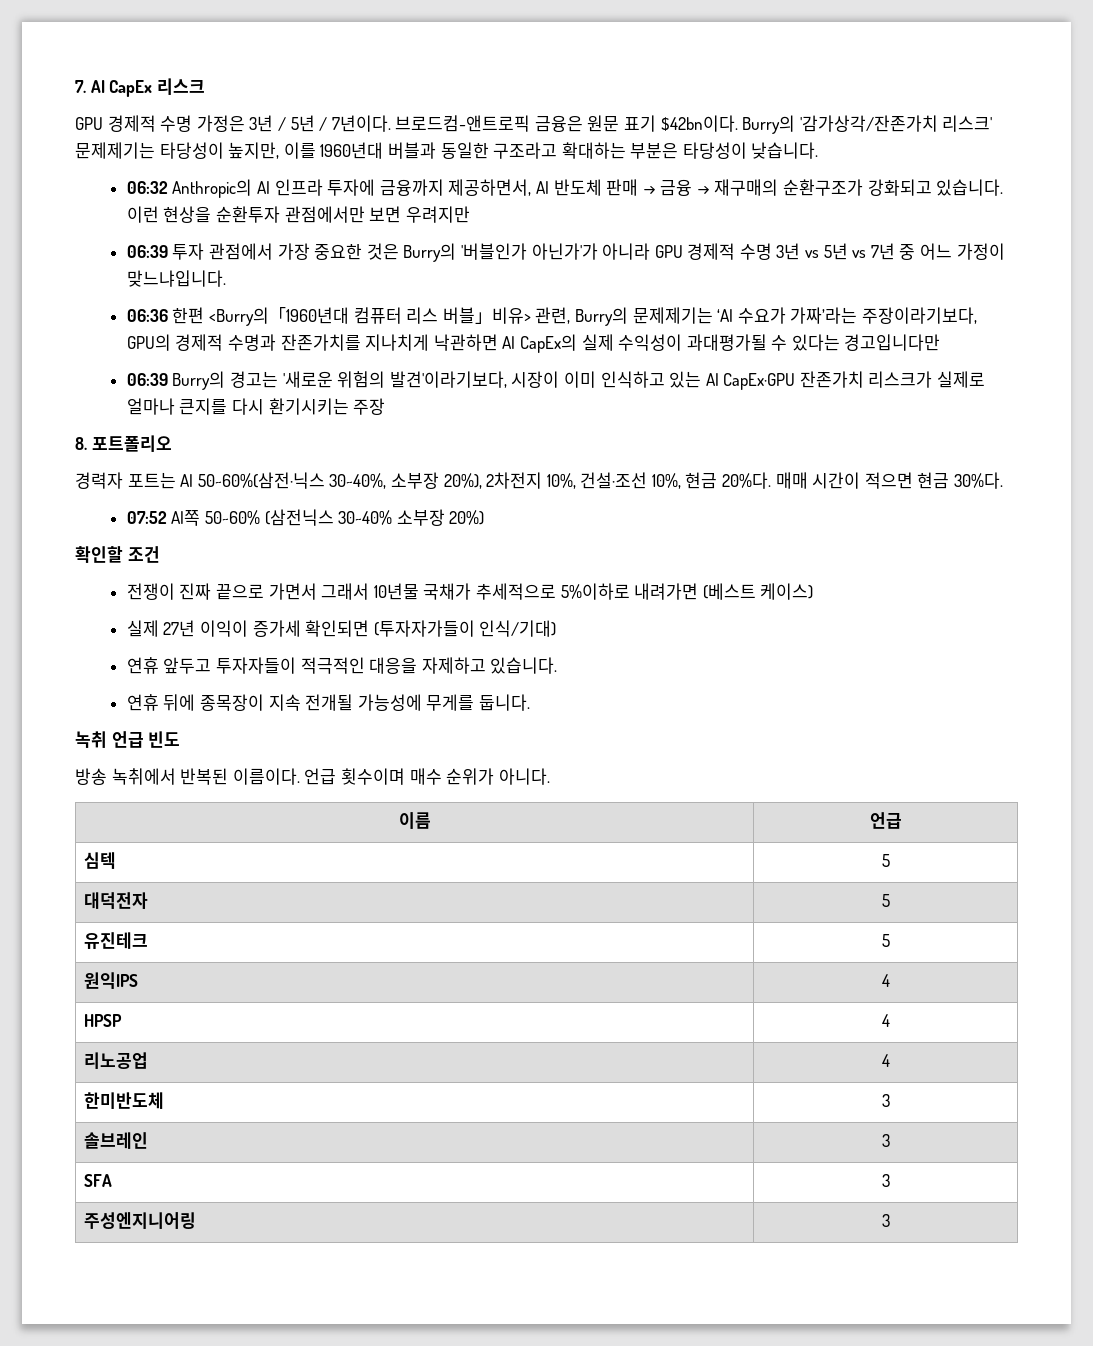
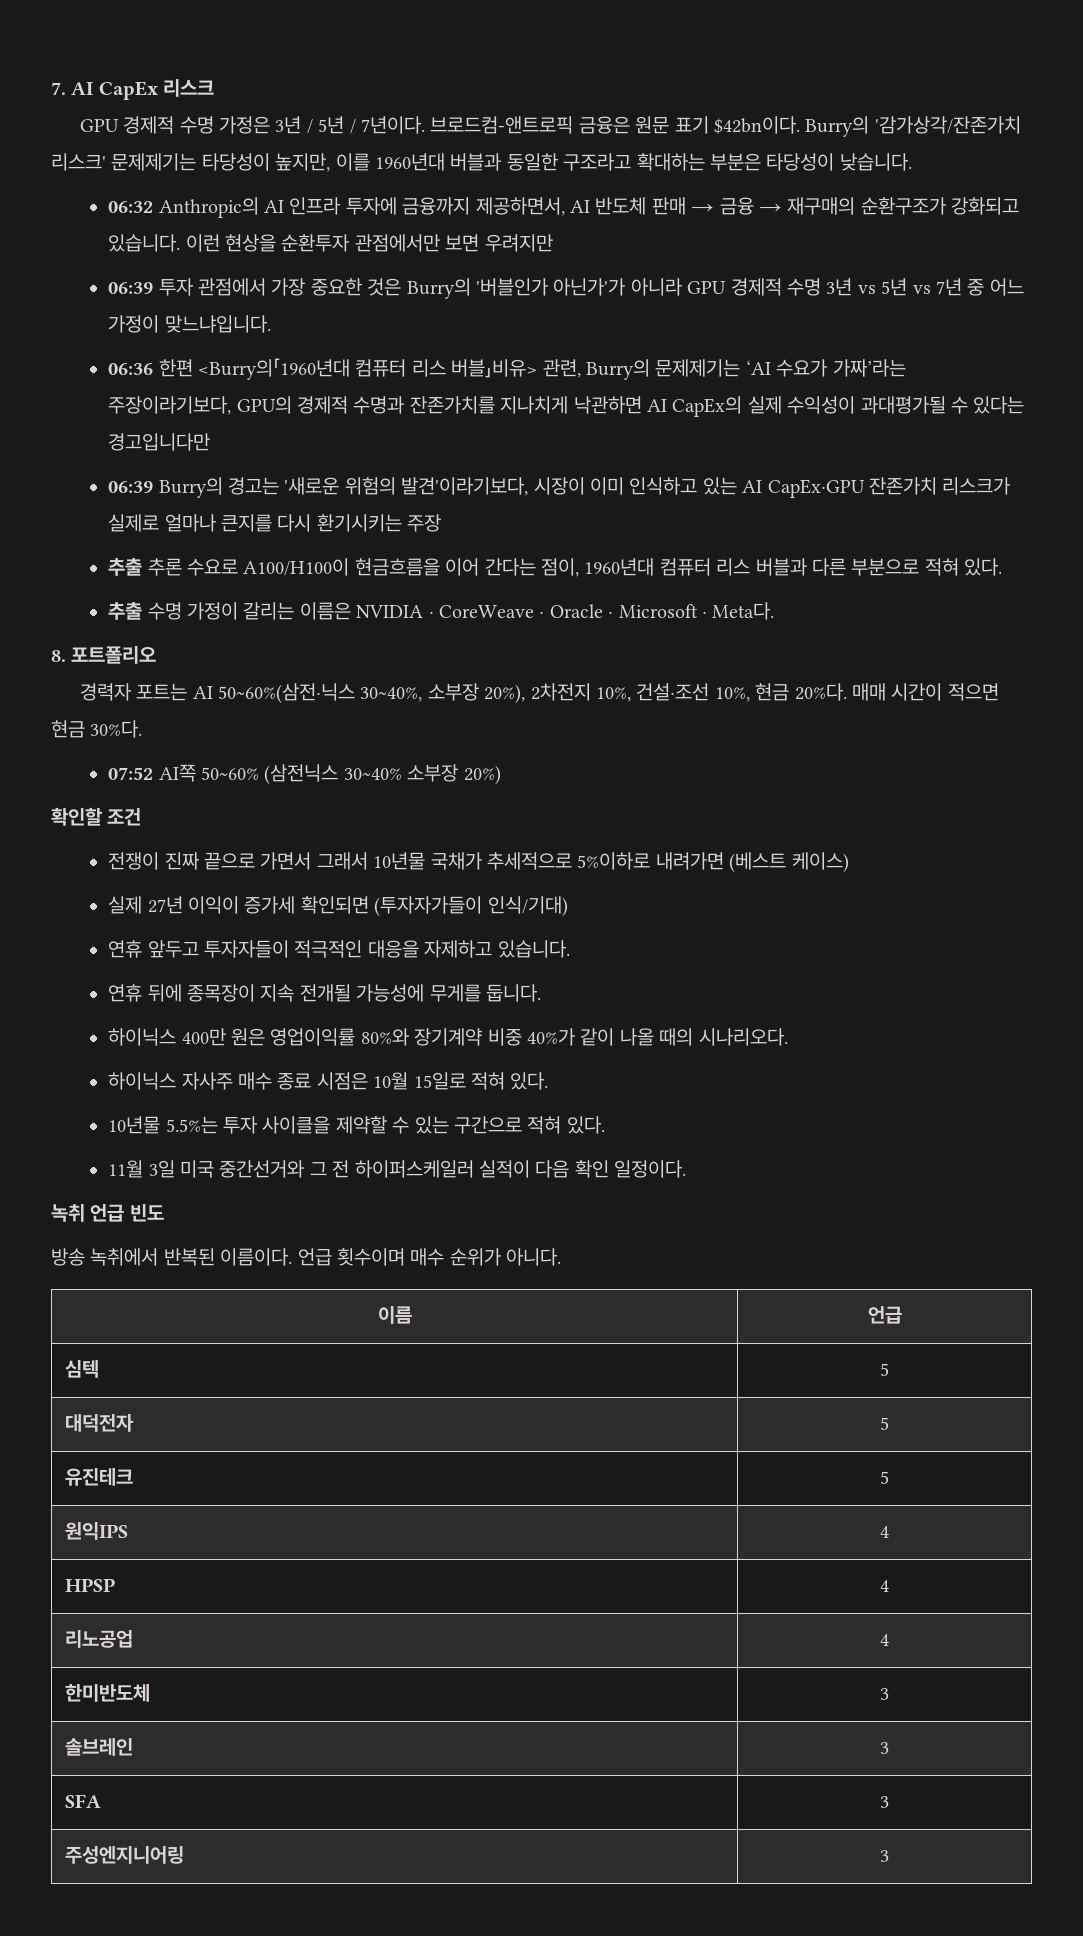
(386, 406) none -> [108,558,1003,577] [108,602,775,620] // 추출 추론 수요로 A100/H100이 현금흐름을 이어 간다는 점이, 1960년대 컴퓨터 리스 버블과 다른 부분으로 적혀 있다. // 추출 수명 가정이 갈리는 이름은 NVIDIA · CoreWeave · Oracle · Microsoft · Meta다.
(530, 702) none -> [108,1028,788,1046] [108,1072,549,1090] [108,1116,605,1134] [108,1160,687,1178] // 하이닉스 400만 원은 영업이익률 80%와 장기계약 비중 40%가 같이 나올 때의 시나리오다. // 하이닉스 자사주 매수 종료 시점은 10월 15일로 적혀 있다. // 10년물 5.5%는 투자 사이클을 제약할 수 있는 구간으로 적혀 있다. // 11월 3일 미국 중간선거와 그 전 하이퍼스케일러 실적이 다음 확인 일정이다.

